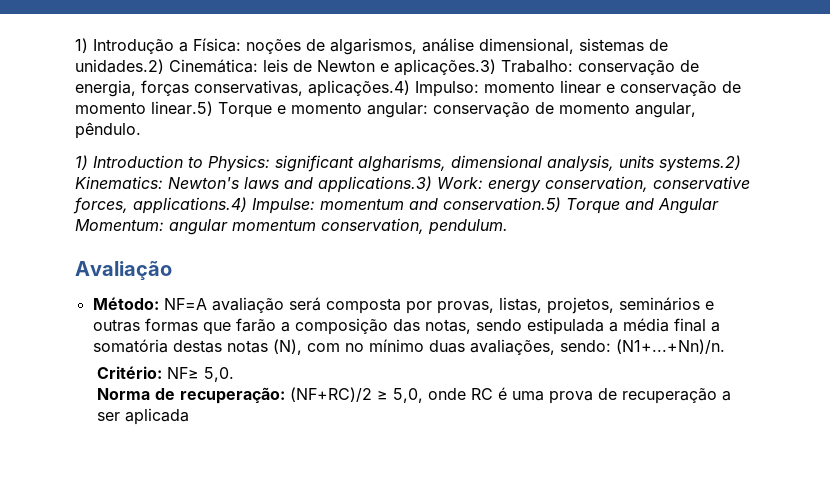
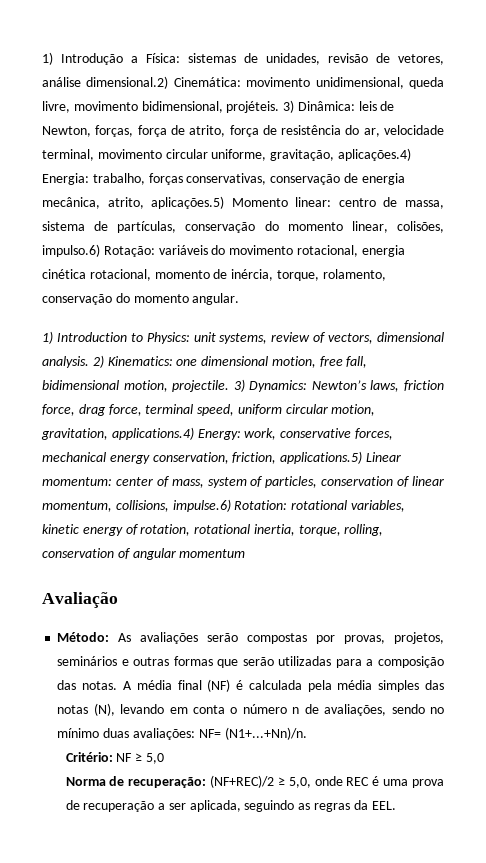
[246,38,668,55] [75,59,699,76] [75,80,741,97] [75,101,696,118] [75,122,141,139] [75,155,741,172] [75,176,750,193] [73,197,719,214] [75,219,164,231] noções de algarismos, análise dimensional, sistemas de unidades.2) Cinemática: leis de Newton e aplicações.3) Trabalho: conservação de energia, forças conservativas, aplicações.4) Impulso: momento linear e conservação de momento linear.5) Torque e momento angular: conservação de momento angular, pêndulo. // 1) Introduction to Physics: significant algharisms, dimensional analysis, units systems.2) Kinematics: Newton's laws and applications.3) Work: energy conservation, conservative forces, applications.4) Impulse: momentum and conservation.5) Torque and Angular Momentum: -> [188,53,444,65] [42,76,444,89] [42,100,395,113] [42,125,445,137] [42,148,411,161] [42,173,405,185] [42,196,444,209] [42,221,444,233] [42,244,405,257] [42,269,386,281] [42,293,240,305] [42,331,445,344] [42,355,368,368] [42,379,444,392] [42,404,376,416] [41,427,393,440] [42,451,401,464] [42,476,445,488] [42,499,405,512] [42,524,384,536] [42,548,130,559] sistemas de unidades, revisão de vetores, análise dimensional.2) Cinemática: movimento unidimensional, queda livre, movimento bidimensional, projéteis. 3) Dinâmica: leis de Newton, forças, força de atrito, força de resistência do ar, velocidade terminal, movimento circular uniforme, gravitação, aplicações.4) Energia: trabalho, forças conservativas, conservação de energia mecânica, atrito, aplicações.5) Momento linear: centro de massa, sistema de partículas, conservação do momento linear, colisões, impulso.6) Rotação: variáveis do movimento rotacional, energia cinética rotacional, momento de inércia, torque, rolamento, conservação do momento angular. // 1) Introduction to Physics: unit systems, review of vectors, dimensional analysis. 2) Kinematics: one dimensional motion, free fall, bidimensional motion, projectile. 3) Dynamics: Newton’s laws, friction force, drag force, terminal speed, uniform circular motion, gravitation, applications.4) Energy: work, conservative forces, mechanical energy conservation, friction, applications.5) Linear momentum: center of mass, system of particles, conservation of linear momentum, collisions, impulse.6) Rotation: rotational variables, kinetic energy of rotation, rotational inertia, torque, rolling, conservation of
[321,218,508,235] conservation, pendulum. -> (246, 553) none
[163,297,401,314] NF=A avaliação será composta -> [118,632,308,644] As avaliações serão compostas
[498,297,542,313] listas, -> (386, 639) none
[235,318,720,335] [92,339,340,355] farão a composição das notas, sendo estipulada a média final a somatória destas notas (N), com -> [242,656,445,668] [57,679,444,692] [57,703,425,716] serão utilizadas para a composição das notas. A média final (NF) é calculada pela média simples das notas (N), levando em conta o número n de avaliações, sendo
[469,339,611,355] avaliações, sendo: -> [132,728,221,740] avaliações: NF=
[167,367,235,382] NF≥ 5,0. -> [116,753,164,764] NF ≥ 5,0
[290,387,373,402] (NF+RC)/2 -> [210,775,275,788] (NF+REC)/2
[471,388,494,400] RC -> [346,777,370,786] REC
[125,408,190,425] aplicada -> [189,800,396,812] aplicada, seguindo as regras da EEL.

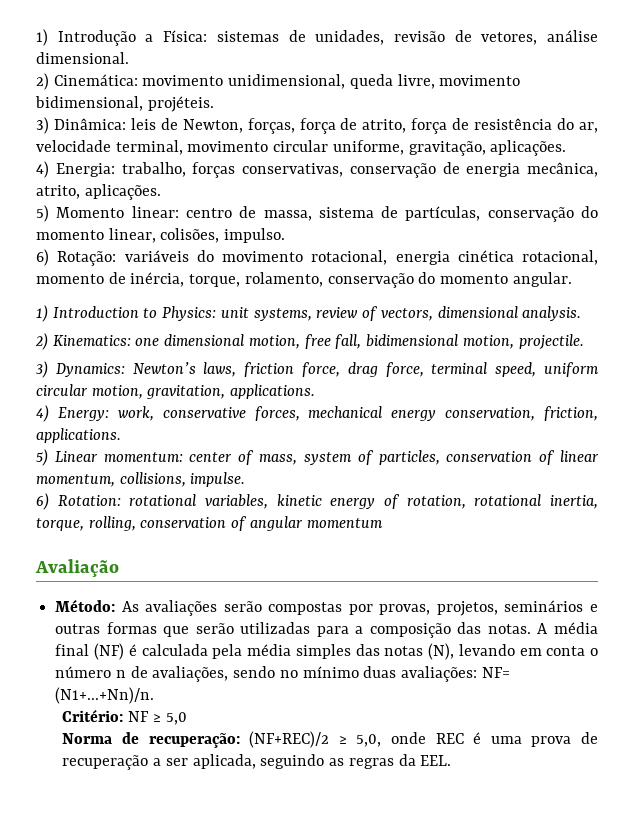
[86,76,169,89] dimensional.2) -> [36,52,129,64] [36,73,49,90] dimensional. // 2)
(280, 107) none -> (214, 104) //
[337,148,411,161] aplicações.4) -> [490,140,567,156] [36,161,49,178] aplicações. // 4)
[151,196,225,209] aplicações.5) -> [84,184,161,200] [36,205,49,222] aplicações. // 5)
[42,244,100,257] impulso.6) -> [224,228,286,243] [36,249,49,266] impulso. // 6)
(89, 362) none -> (582, 313) //
(230, 386) none -> (584, 341) //
[111,427,194,440] applications.4) -> [230,384,316,399] [36,405,49,422] applications. // 4)
[280,451,363,464] applications.5) -> [36,428,121,443] [36,449,48,466] applications. // 5)
[172,499,231,512] impulse.6) -> [190,472,246,487] [36,493,49,510] impulse. // 6)

